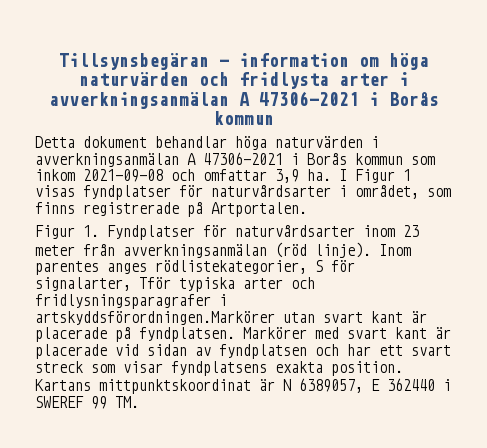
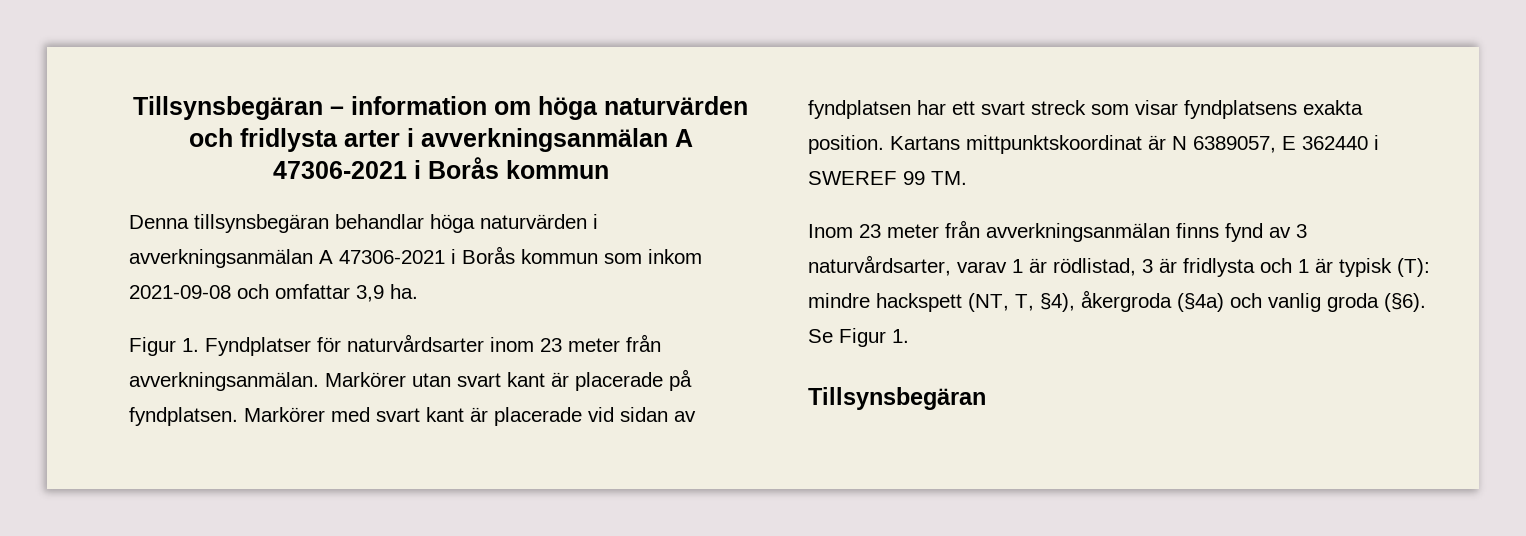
[35,136,147,148] Detta dokument -> [129,214,329,233] Denna tillsynsbegäran
[339,169,411,183] [35,185,451,200] [35,202,307,217] I Figur 1 visas fyndplatser för naturvårdsarter i området, som finns registrerade på Artportalen. -> (418, 291) none
[123,242,411,258] [35,260,355,275] [35,277,315,292] [35,294,227,309] [35,311,275,325] avverkningsanmälan (röd linje). Inom parentes anges rödlistekategorier, S för signalarter, Tför typiska arter och fridlysningsparagrafer i artskyddsförordningen.Markörer -> [129,372,406,391] avverkningsanmälan. Markörer
[315,344,339,356] och -> (911, 109) none
(139, 402) none -> [808,220,1307,242] [808,255,1430,277] [808,290,1426,312] [808,328,909,347] [808,387,986,410] // Inom 23 meter från avverkningsanmälan finns fynd av 3 naturvårdsarter, varav 1 är rödlistad, 3 är fridlysta och 1 är typisk (T): mindre hackspett (NT, T, §4), åkergroda (§4a) och vanlig groda (§6). Se Figur 1. // Tillsynsbegäran

